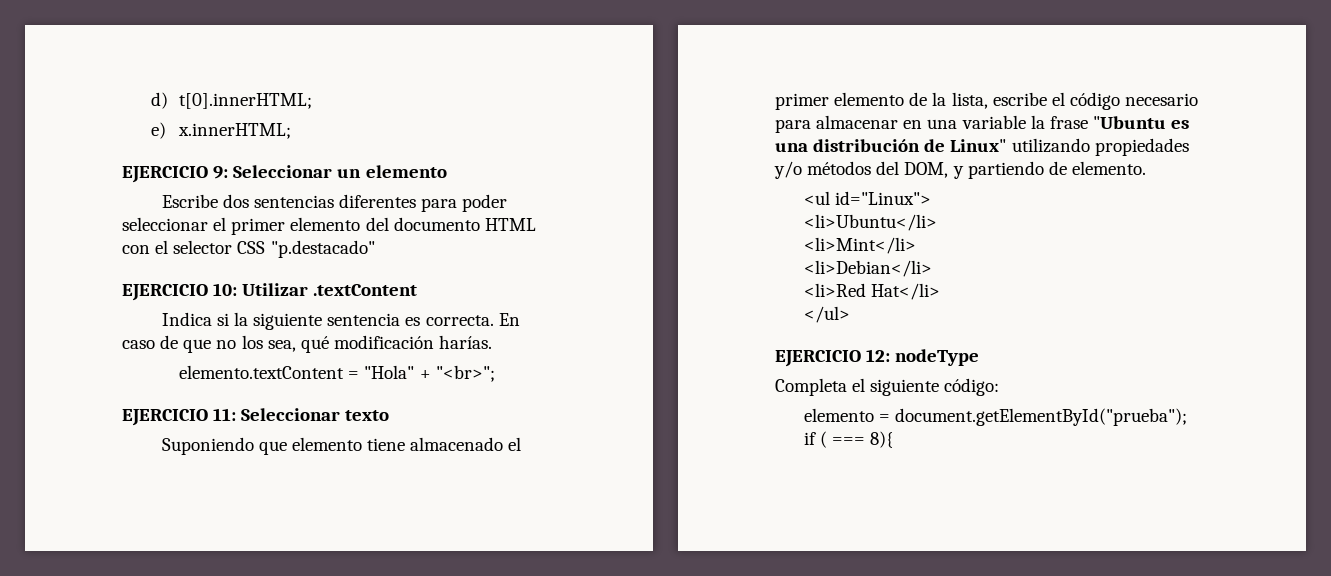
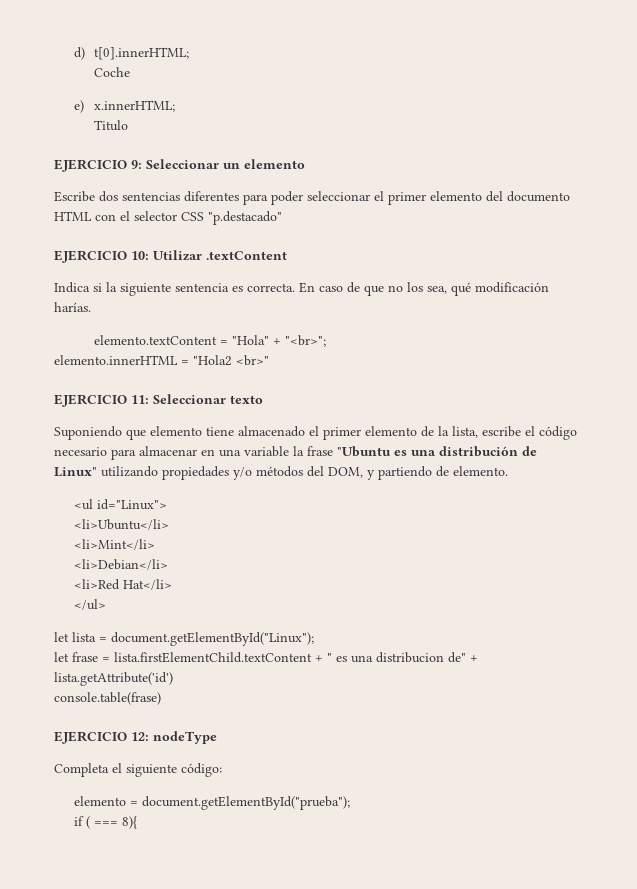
(313, 101) none -> [94,67,131,77] // Coche
(292, 131) none -> [94,120,129,131] // Titulo
(495, 373) none -> [54,355,269,366] // elemento.innerHTML = "Hola2 <br>"
(850, 314) none -> [54,632,314,646] [54,652,478,663] [54,672,173,686] [54,692,161,705] // let lista = document.getElementById("Linux"); // let frase = lista.firstElementChild.textContent + " es una distribucion de" + lista.getAttribute('id') // console.table(frase)

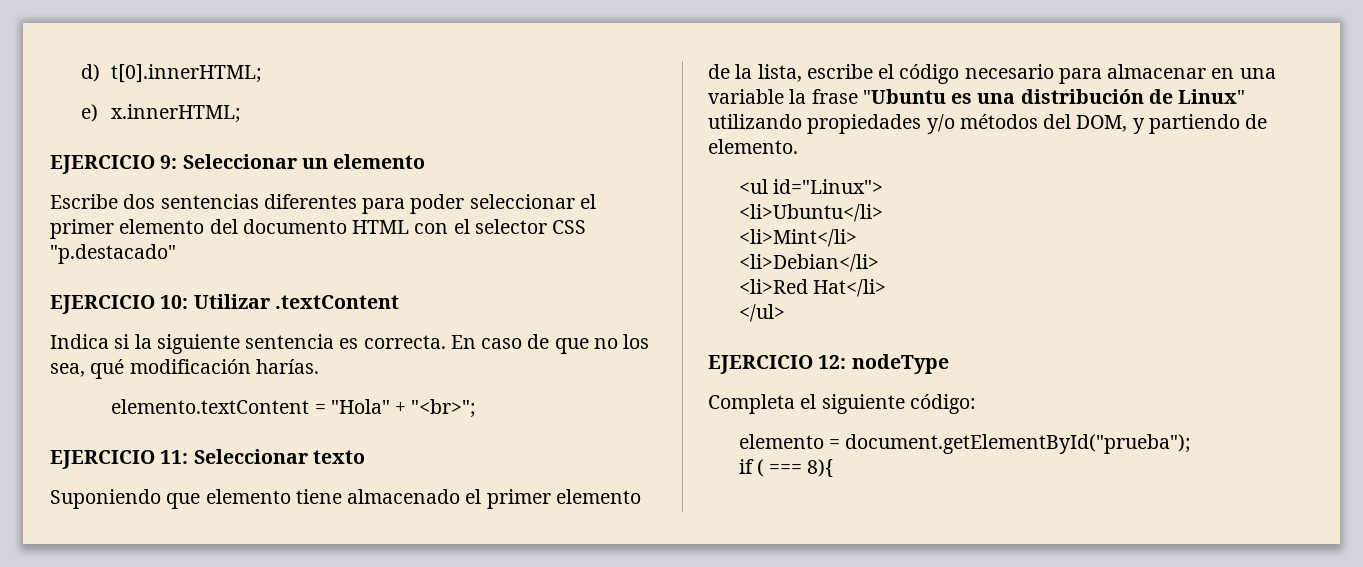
[94,67,131,77] // Coche -> (263, 73) none
[94,120,129,131] // Titulo -> (242, 113) none
[54,355,269,366] // elemento.innerHTML = "Hola2 <br>" -> (477, 408) none
[54,632,314,646] [54,652,478,663] [54,672,173,686] [54,692,161,705] // let lista = document.getElementById("Linux"); // let frase = lista.firstElementChild.textContent + " es una distribucion de" + lista.getAttribute('id') // console.table(frase) -> (785, 313) none

